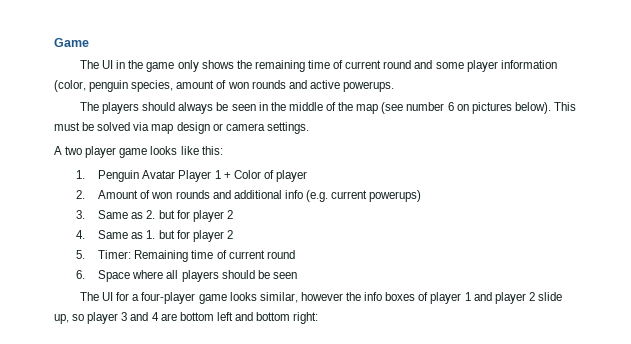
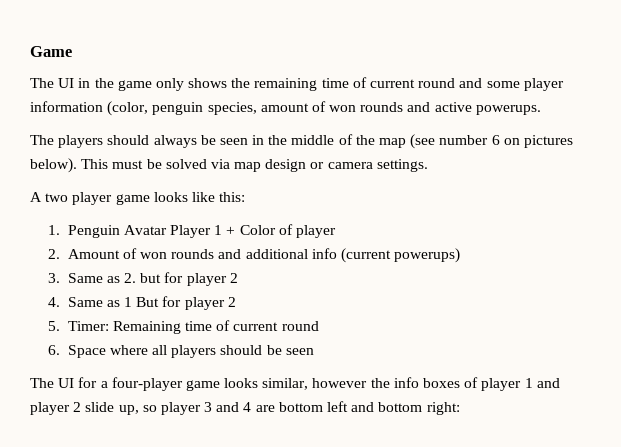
[306,190,368,202] (e.g. current -> [340,248,391,263] (current
[146,230,175,239] 1. but -> [124,297,160,307] 1 But

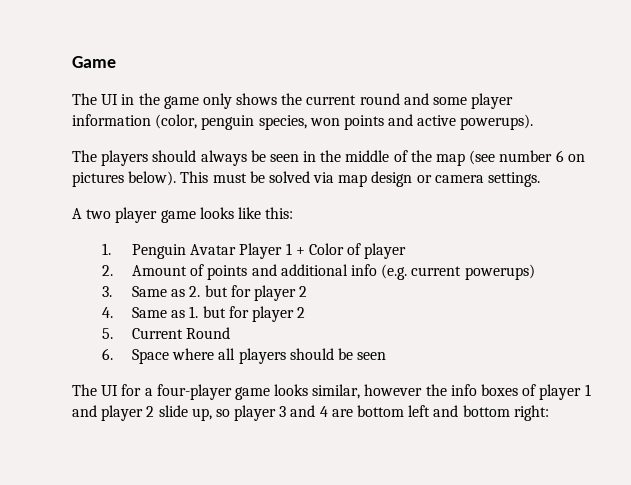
[254,77,367,91] remaining time of -> (303, 99) none
[260,101,404,112] amount of won rounds -> [309,115,384,130] won points
[475,105,541,115] powerups. -> [460,114,534,130] powerups).
[140,249,215,259] won rounds -> [207,265,248,280] points
[340,248,391,263] (current -> [381,264,462,280] (e.g. current
[124,297,160,307] 1 But -> [189,306,226,318] 1. but
[67,320,319,334] Timer: Remaining time of current round -> [132,327,231,339] Current Round

